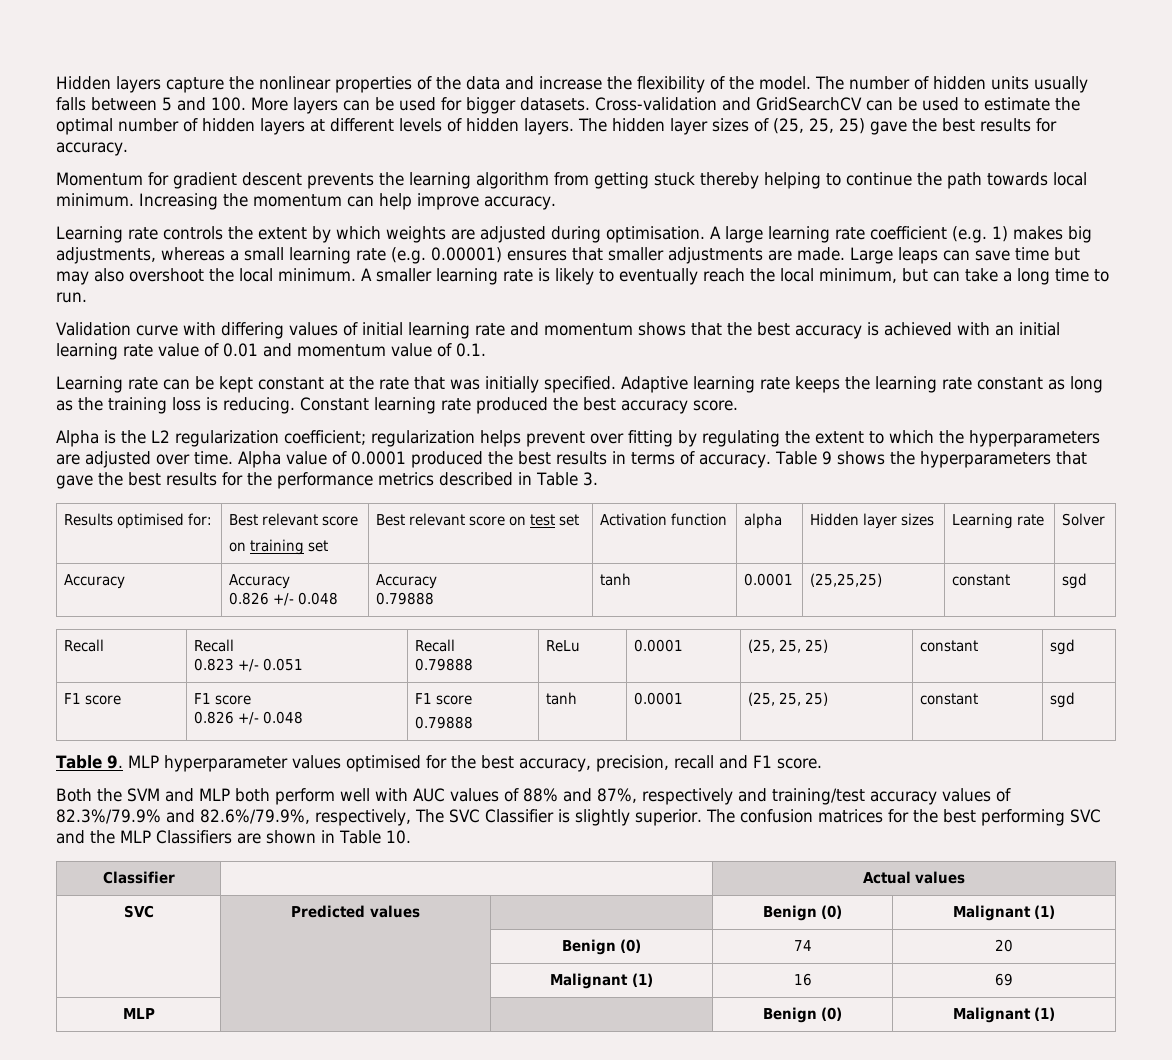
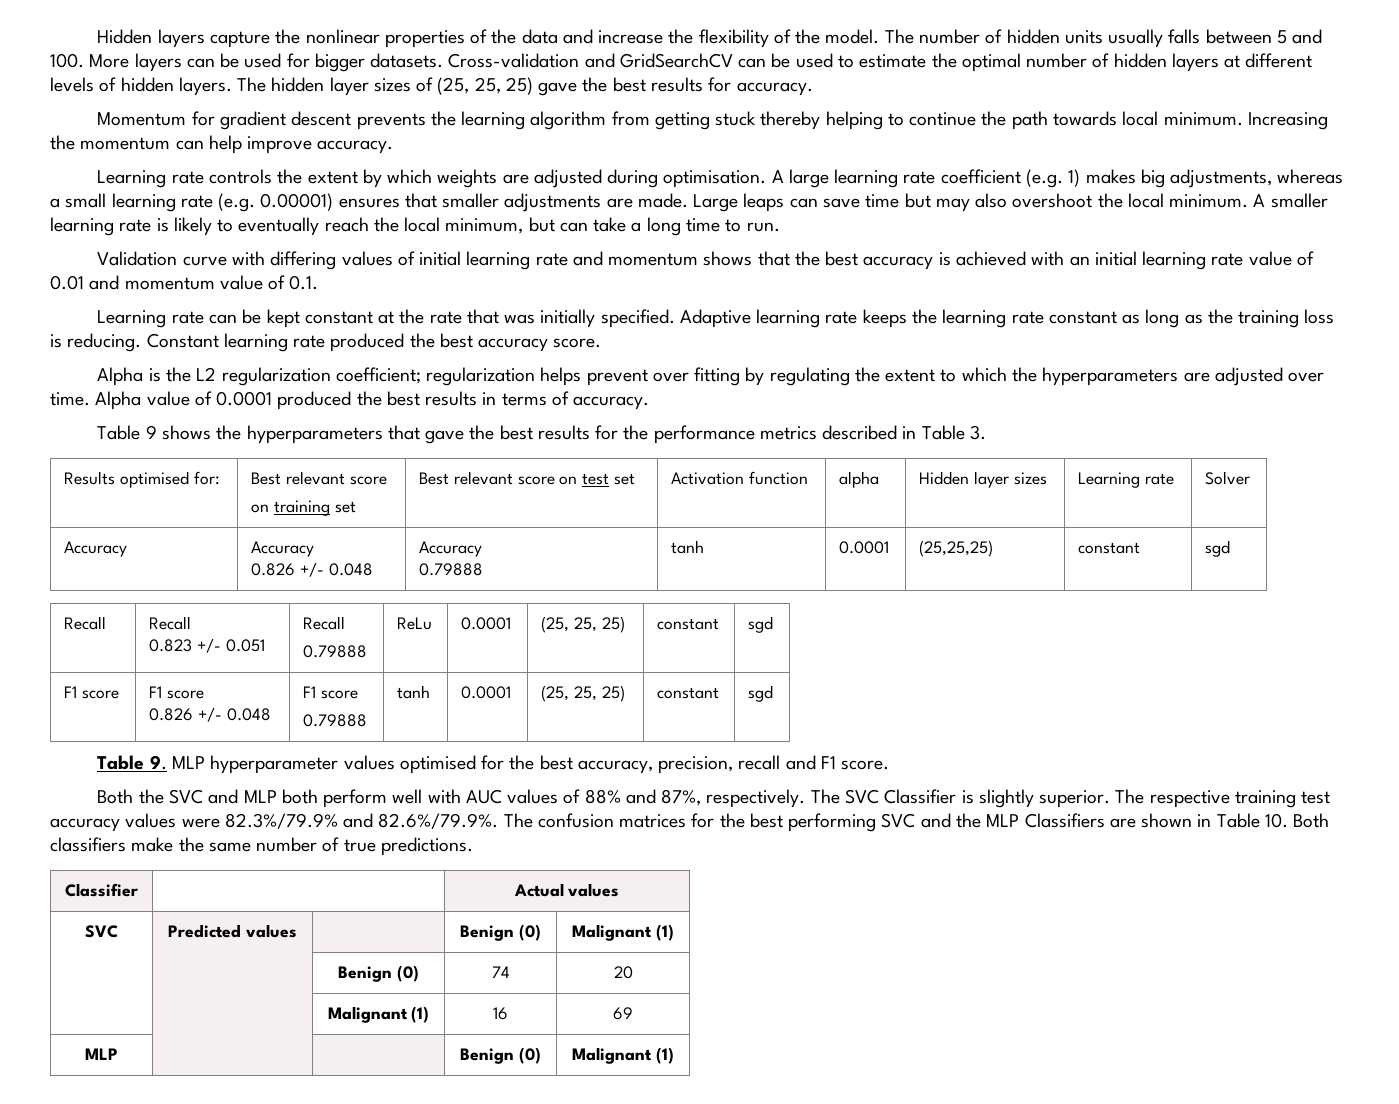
(771, 461) none -> (650, 403) //
[127,788,160,802] SVM -> [169,789,204,804] SVC
[642,788,1011,805] [56,809,411,826] respectively and training/test accuracy values of 82.3%/79.9% and 82.6%/79.9%, respectively, -> [706,789,806,808] respectively.
(735, 816) none -> [1149,790,1331,808] [50,813,533,832] respective training test accuracy values were 82.3%/79.9% and 82.6%/79.9%. The
(411, 837) none -> [1293,813,1330,828] [50,837,473,856] Both classifiers make the same number of true predictions.

